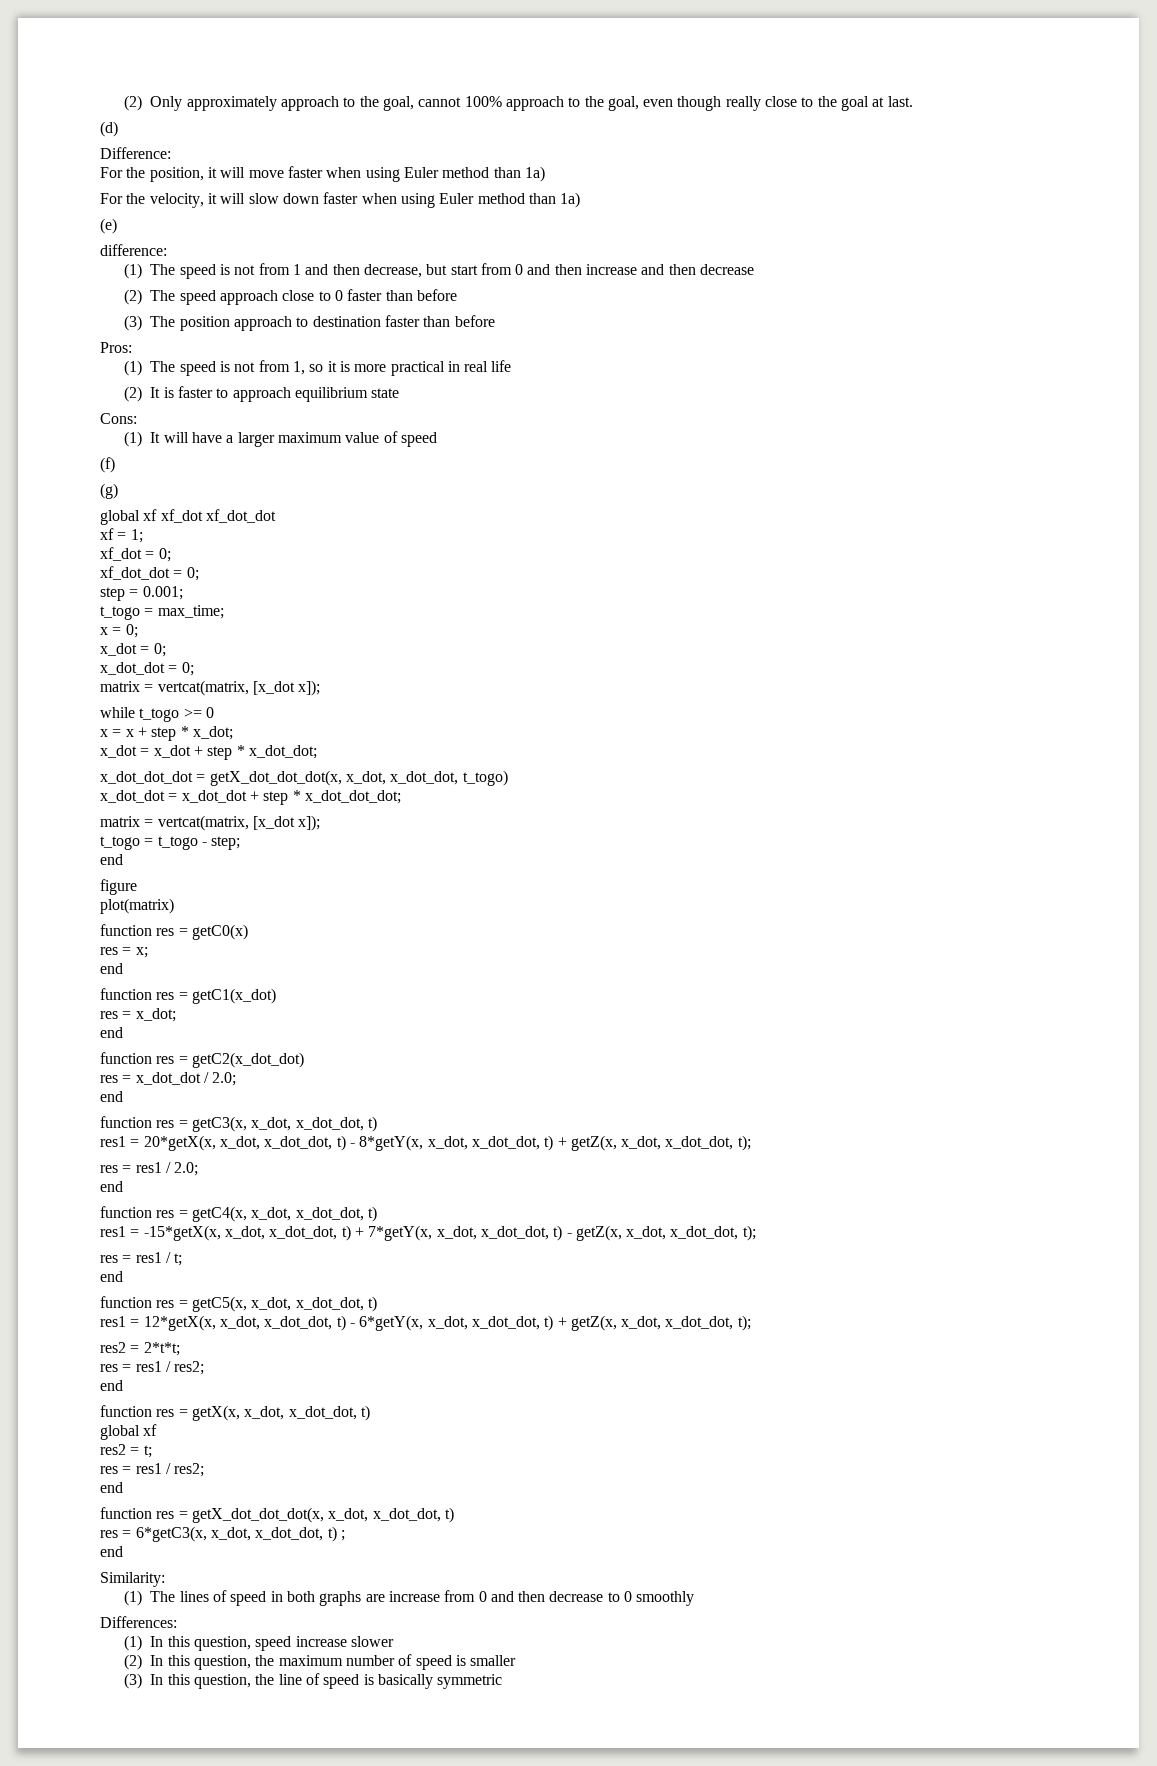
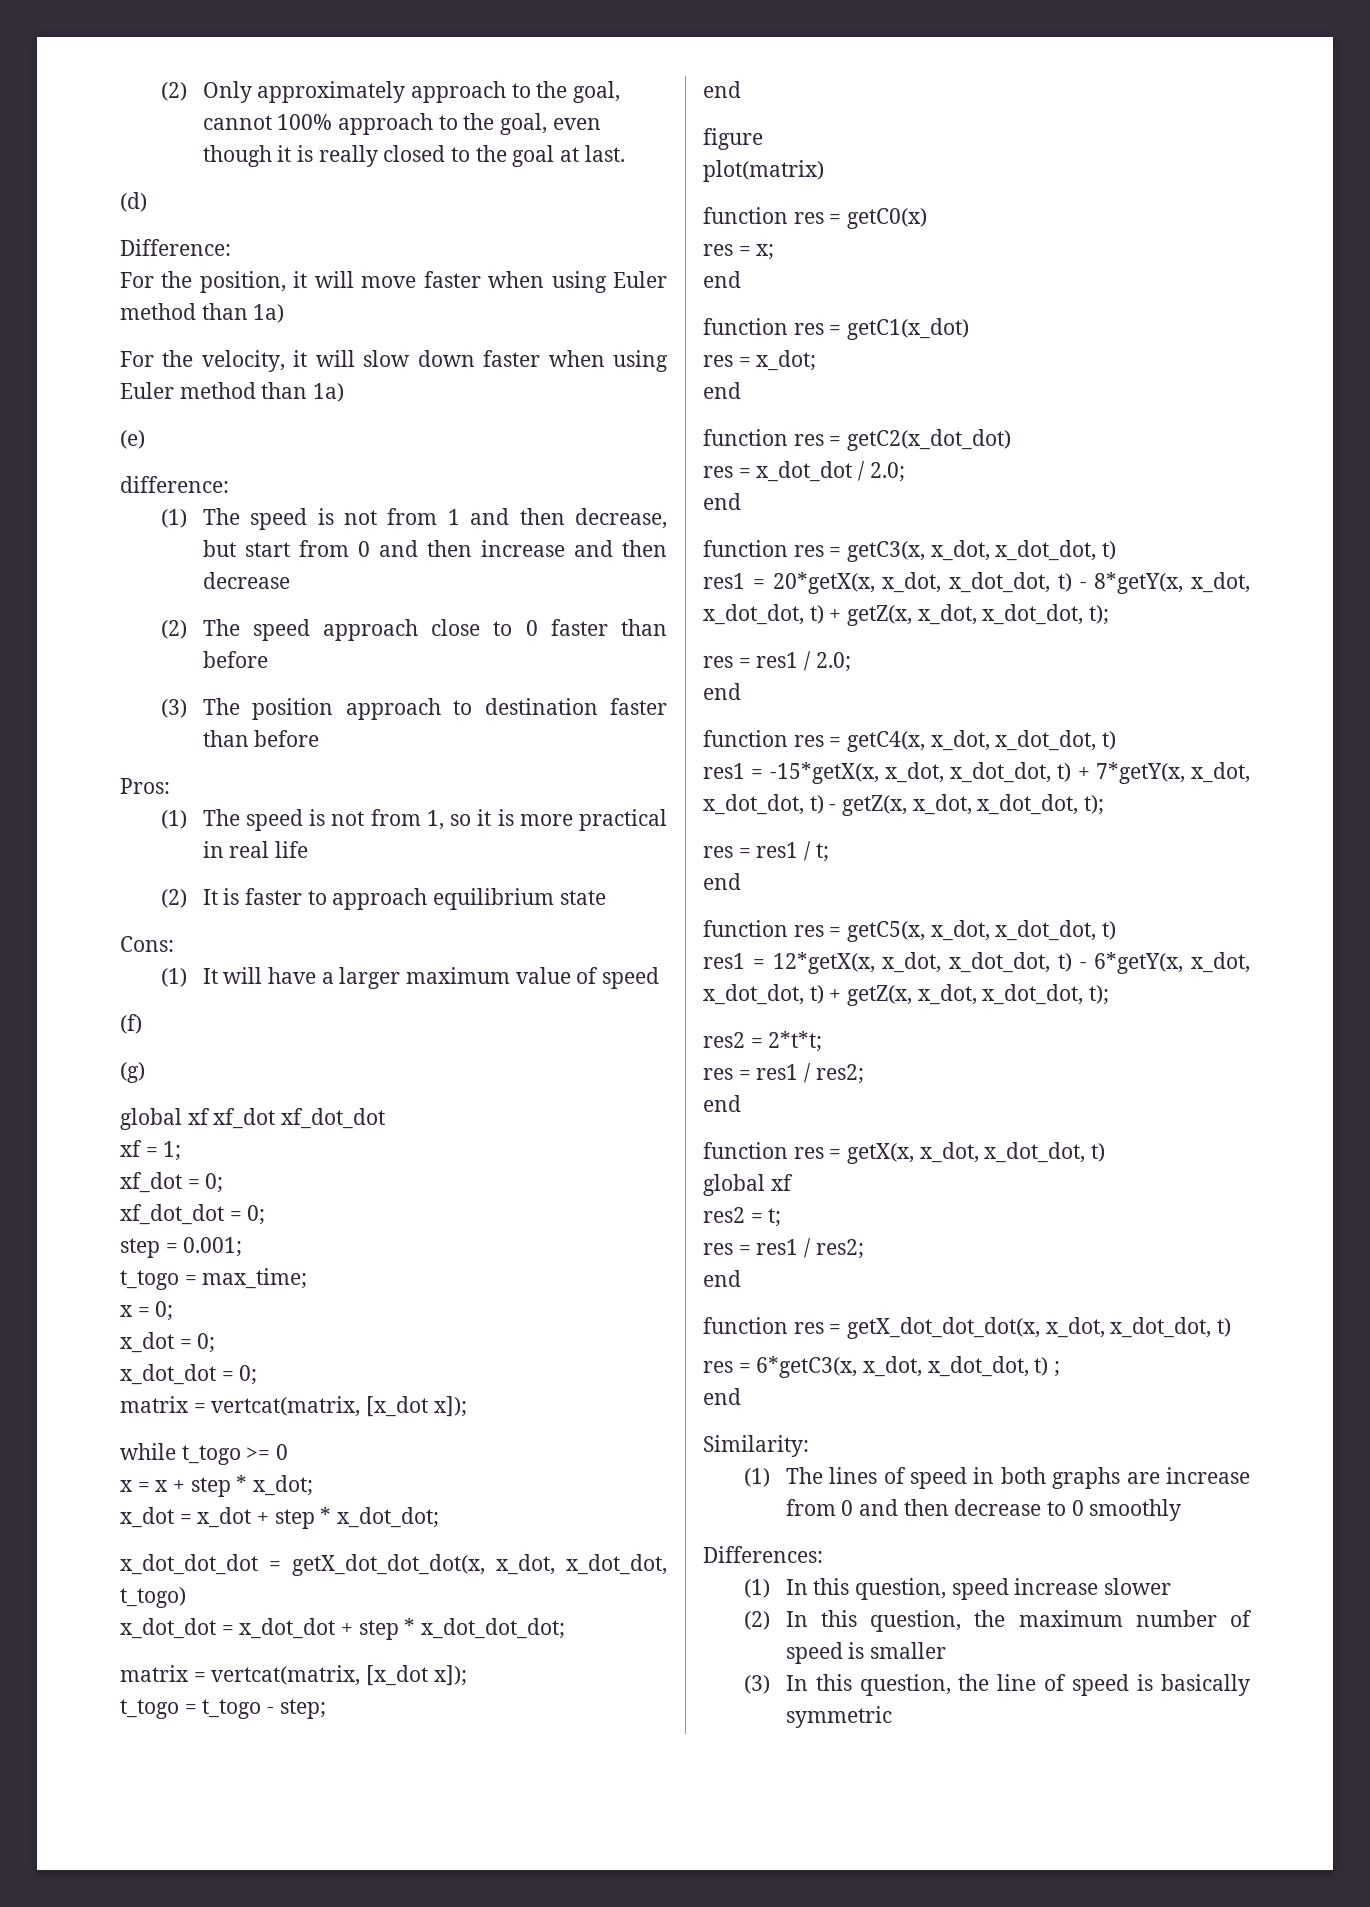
[725,96,798,111] really close -> [277,145,446,167] it is really closed

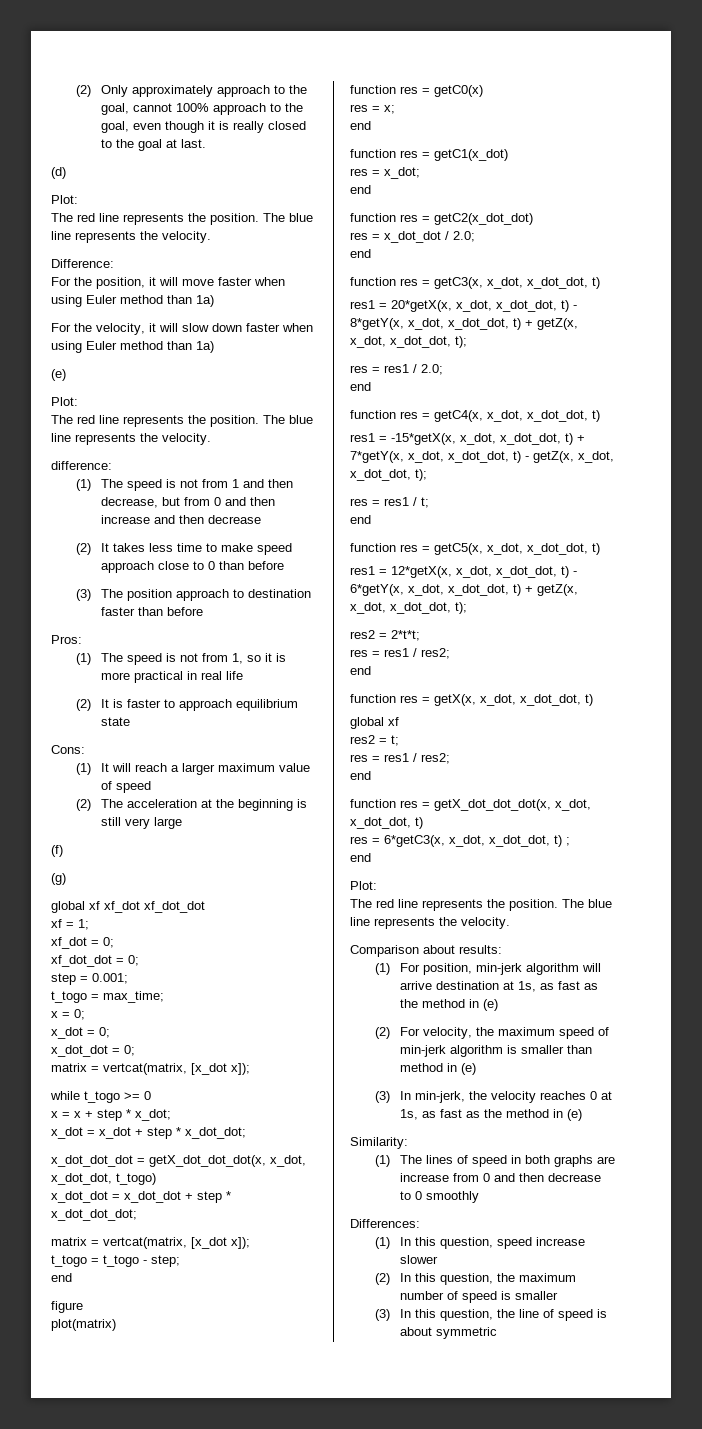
(147, 202) none -> [51,195,78,204] [51,213,313,225] [51,231,211,243] // Plot: // The red line represents the position. The blue line represents the velocity.
(145, 439) none -> [51,397,78,406] [51,415,313,427] [51,433,211,445] // Plot: // The red line represents the position. The blue line represents the velocity.
[244,542,290,557] start -> (180, 501) none
[202,619,240,636] The -> [100,543,253,552] It takes less time to make
[550,619,608,636] faster -> (215, 565) none
[268,967,317,984] have -> [134,763,167,772] reach
(660, 978) none -> [75,799,307,811] [100,817,182,829] // (2) The acceleration at the beginning is still very large
(741, 1396) none -> [350,881,377,890] [350,899,612,911] [350,917,510,929] [350,945,502,957] [374,963,601,975] [399,981,598,992] [399,999,498,1011] [374,1027,609,1039] [399,1045,592,1057] [399,1063,476,1075] [374,1091,612,1103] [399,1109,582,1121] // Plot: // The red line represents the position. The blue line represents the velocity. // Comparison about results: // (1) For position, min-jerk algorithm will arrive destination at 1s, as fast as the method in (e) // (2) For velocity, the maximum speed of min-jerk algorithm is smaller than method in (e) // (3) In min-jerk, the velocity reaches 0 at 1s, as fast as the method in (e)
[1161,1674,1250,1696] basically -> [399,1327,432,1336] about

